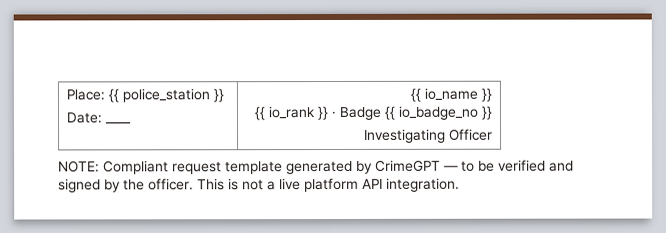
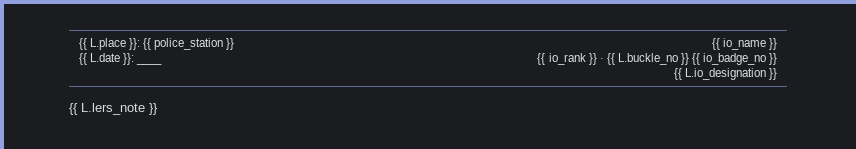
[66,89,106,101] Place: -> [78,38,140,50] {{ L.place }}:
[66,112,104,124] Date: -> [78,53,134,65] {{ L.date }}:
[338,106,382,120] Badge -> [606,53,690,65] {{ L.buckle_no }}
[363,128,493,143] [58,159,574,175] [58,177,460,193] Investigating Officer // NOTE: Compliant request template generated by CrimeGPT — to be verified and signed by the officer. This is not a live platform API integration. -> [674,68,778,80] [69,103,158,115] {{ L.io_designation }} // {{ L.lers_note }}

